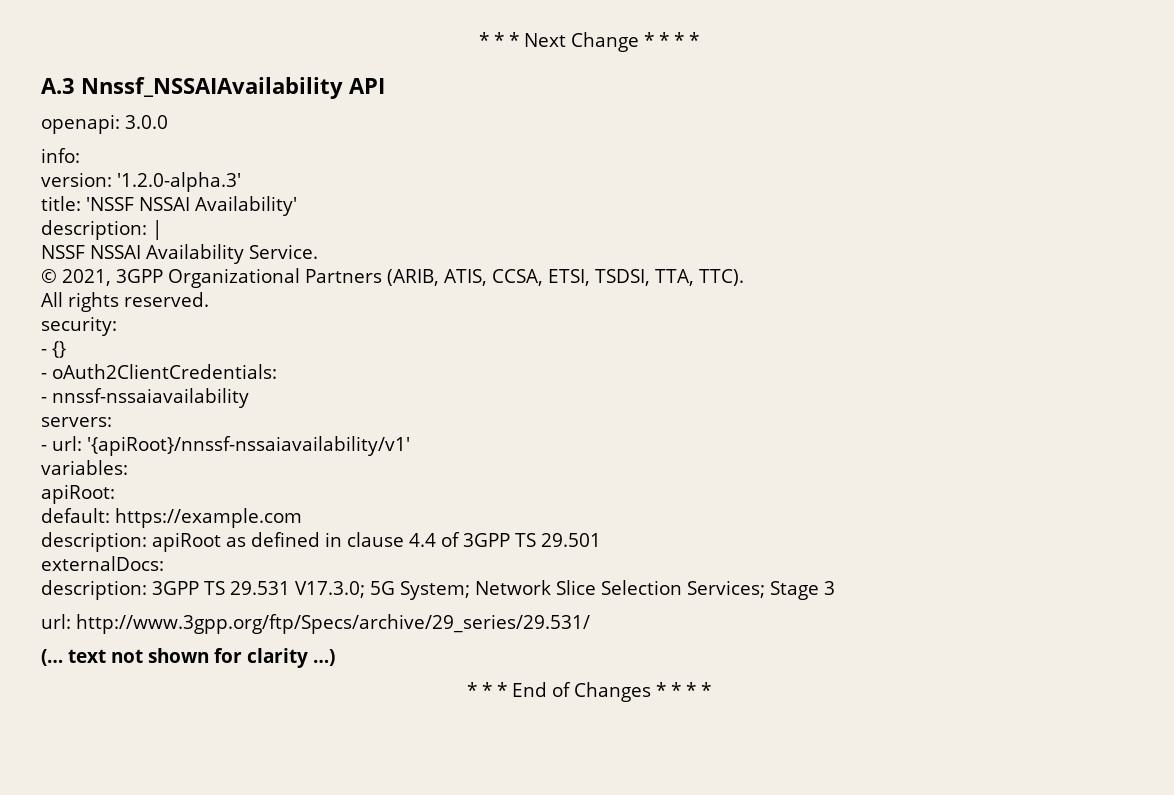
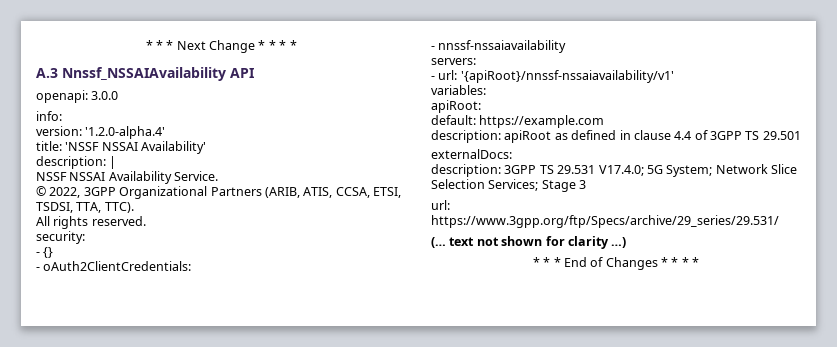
[117,172,241,192] '1.2.0-alpha.3' -> [85,126,166,139] '1.2.0-alpha.4'
[62,269,111,286] 2021, -> [49,187,81,198] 2022,
[295,581,365,598] V17.3.0; -> [598,165,644,176] V17.4.0;
[76,614,590,634] http://www.3gpp.org/ftp/Specs/archive/29_series/29.531/ -> [431,215,779,228] https://www.3gpp.org/ftp/Specs/archive/29_series/29.531/

